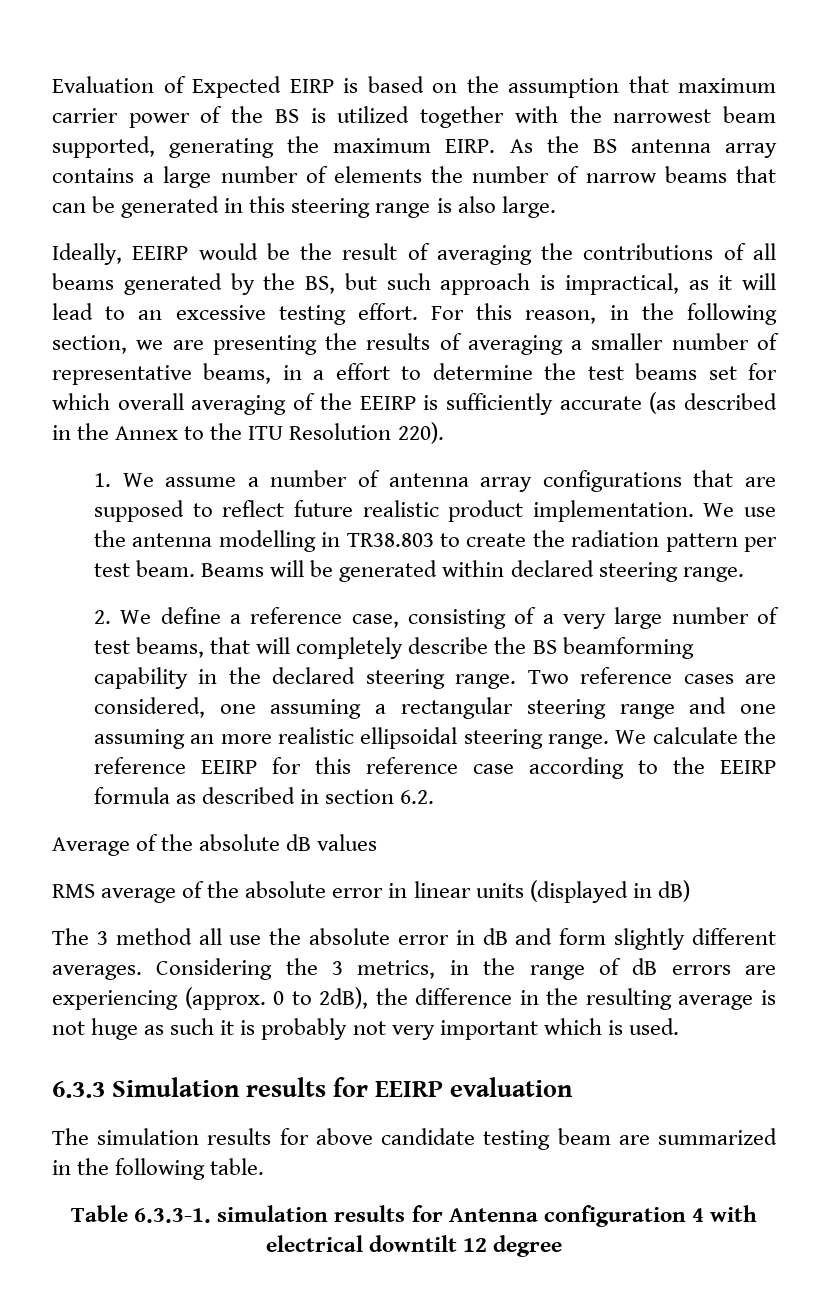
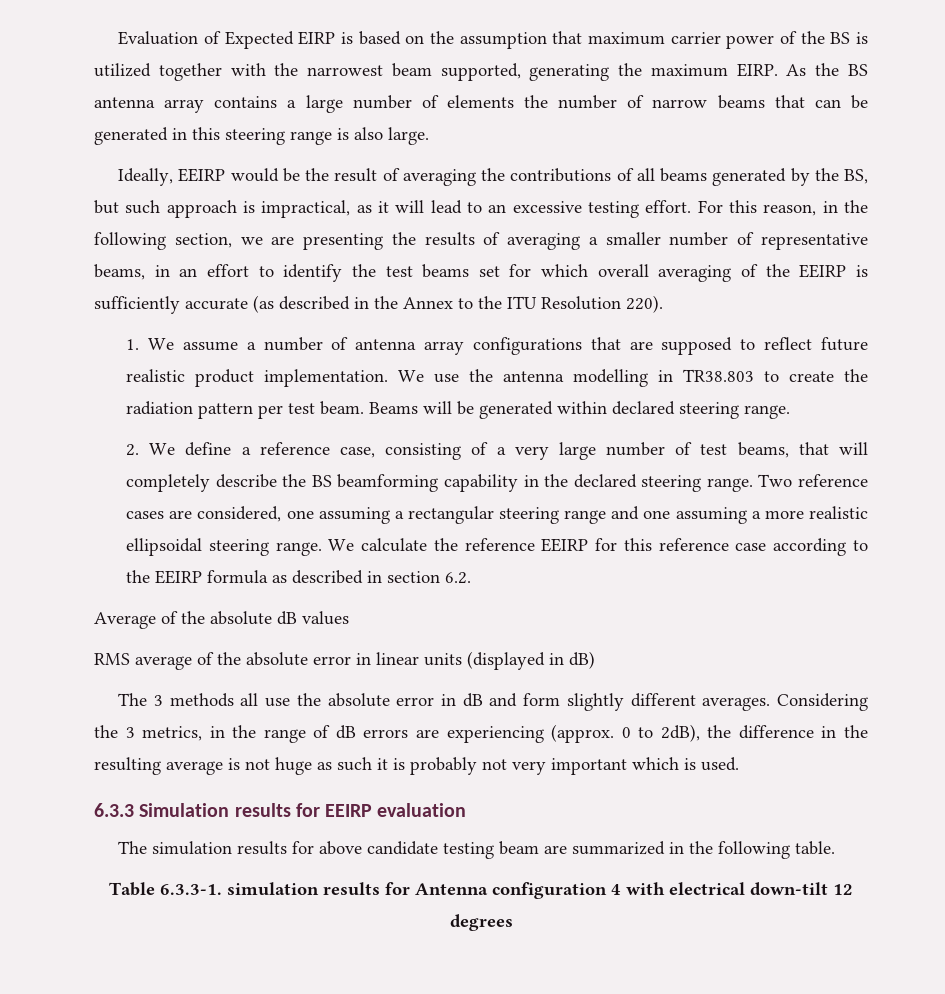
[313,370,325,380] a -> [179,268,198,277] an
[432,363,533,380] determine -> [283,264,343,282] identify
[190,734,215,744] an -> [751,511,761,519] a
[115,928,192,945] method -> [169,693,234,707] methods
[368,1235,563,1257] downtilt 12 degree -> [750,882,853,896] [449,914,513,931] down-tilt 12 degrees

